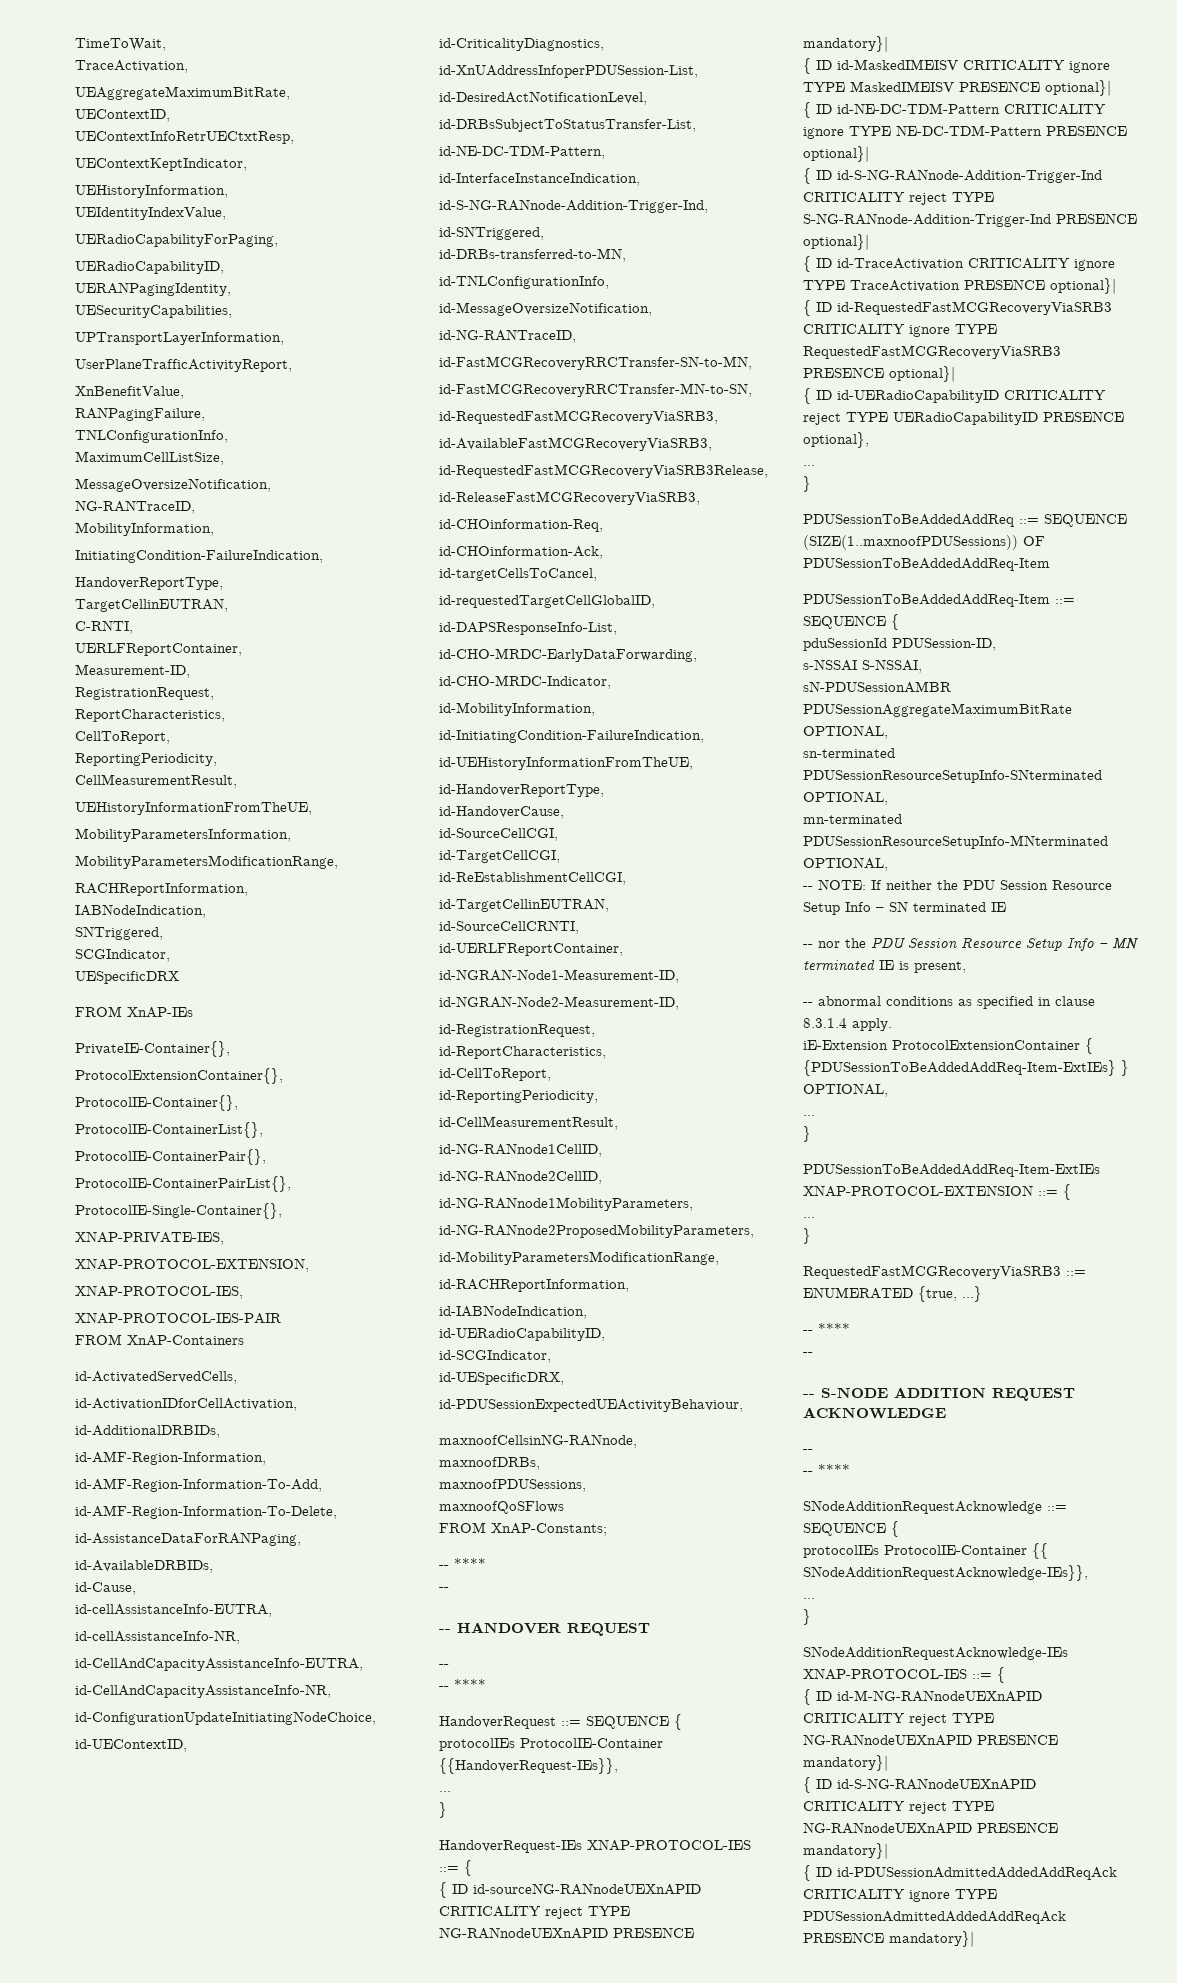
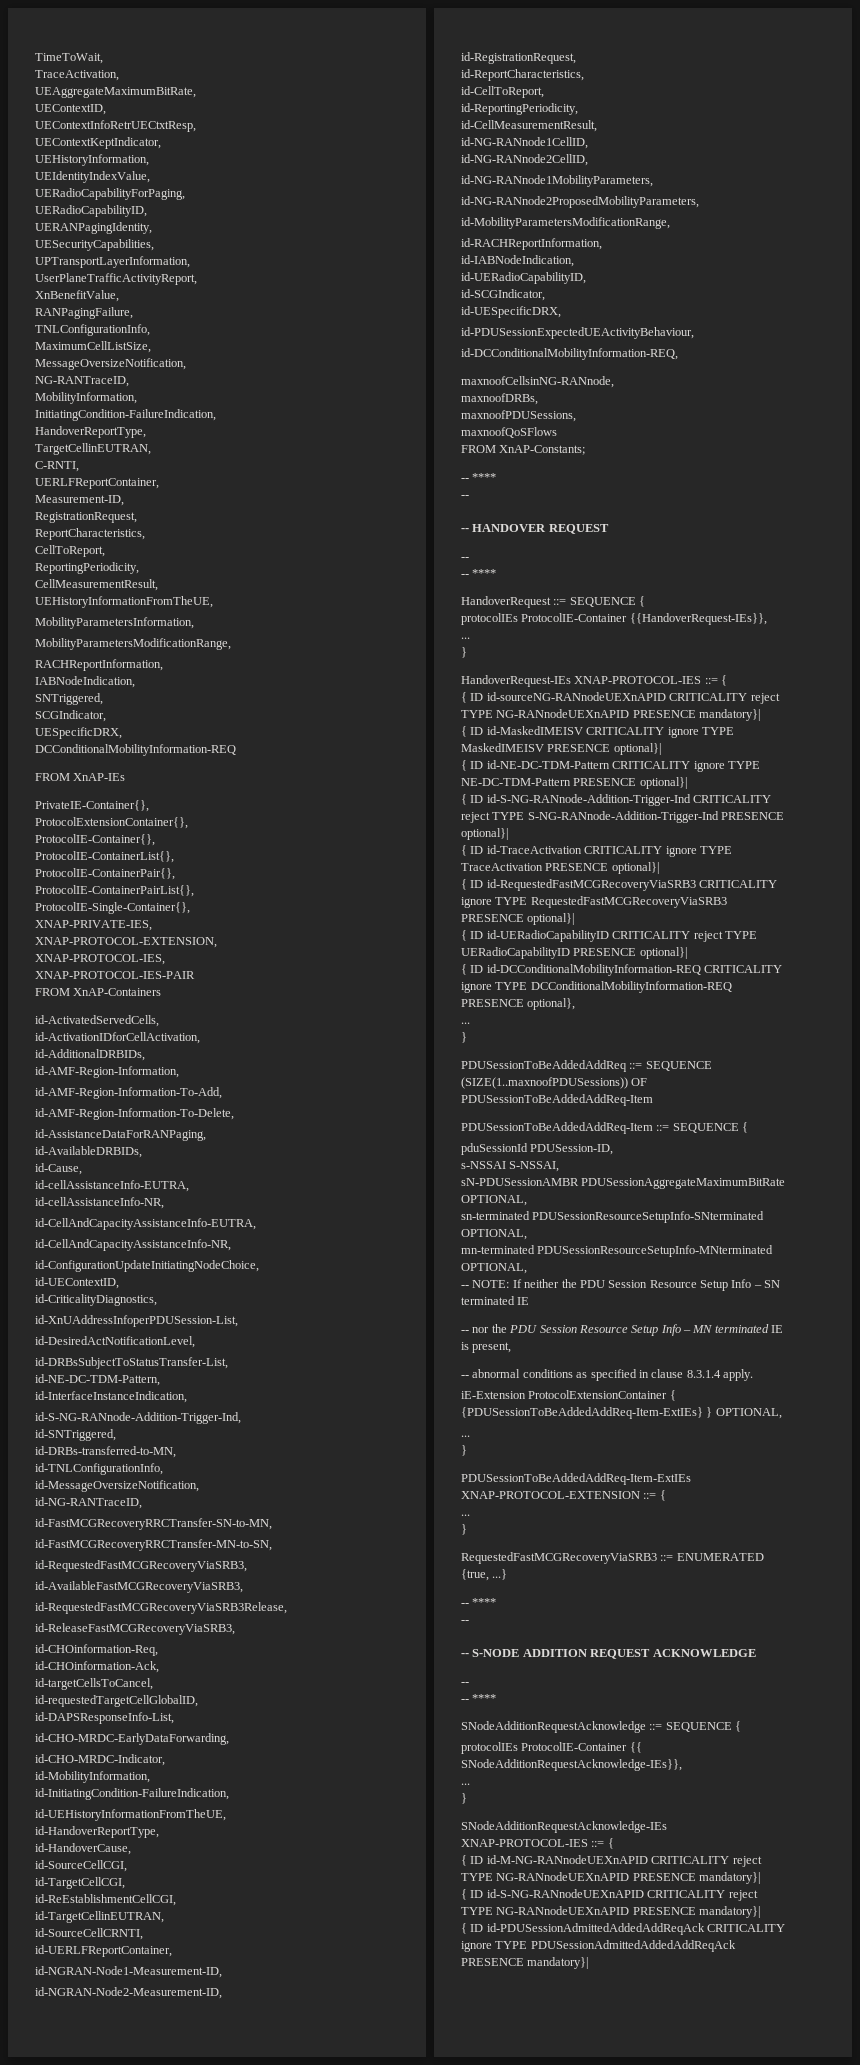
[75,971,179,984] UESpecificDRX -> [35,727,122,739] [35,744,236,756] UESpecificDRX, // DCConditionalMobilityInformation-REQ
(743, 1405) none -> [461,348,678,360] // id-DCConditionalMobilityInformation-REQ,
(1124, 416) none -> [639,947,688,959] [461,964,783,976] [461,981,732,993] [461,999,524,1007] optional}| // { ID id-DCConditionalMobilityInformation-REQ CRITICALITY ignore TYPE DCConditionalMobilityInformation-REQ PRESENCE

